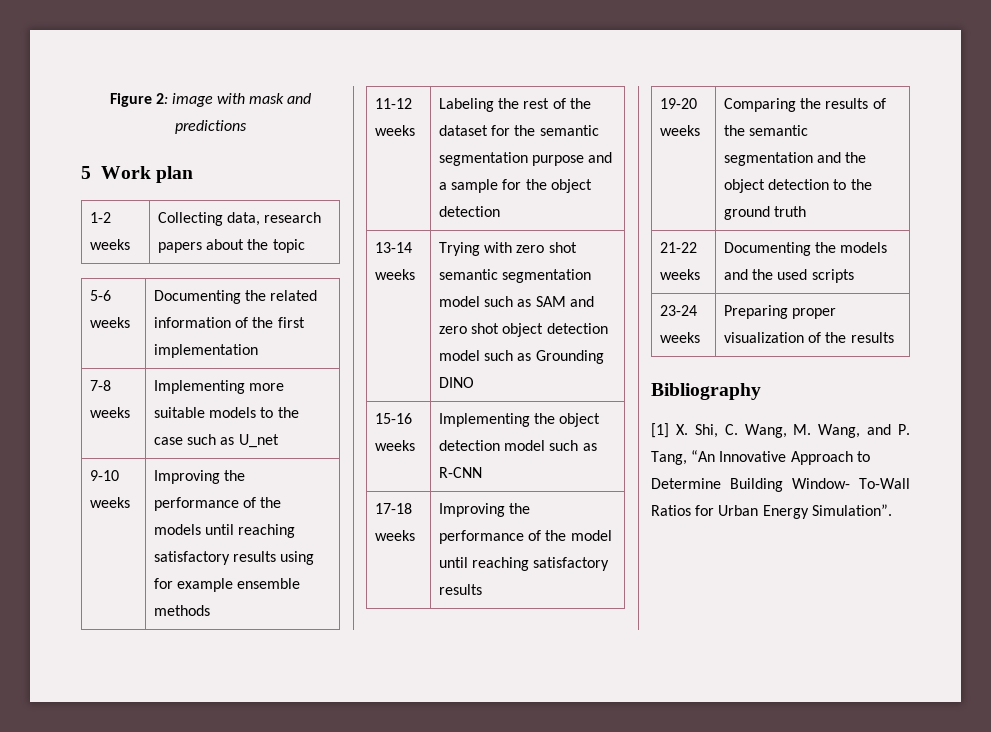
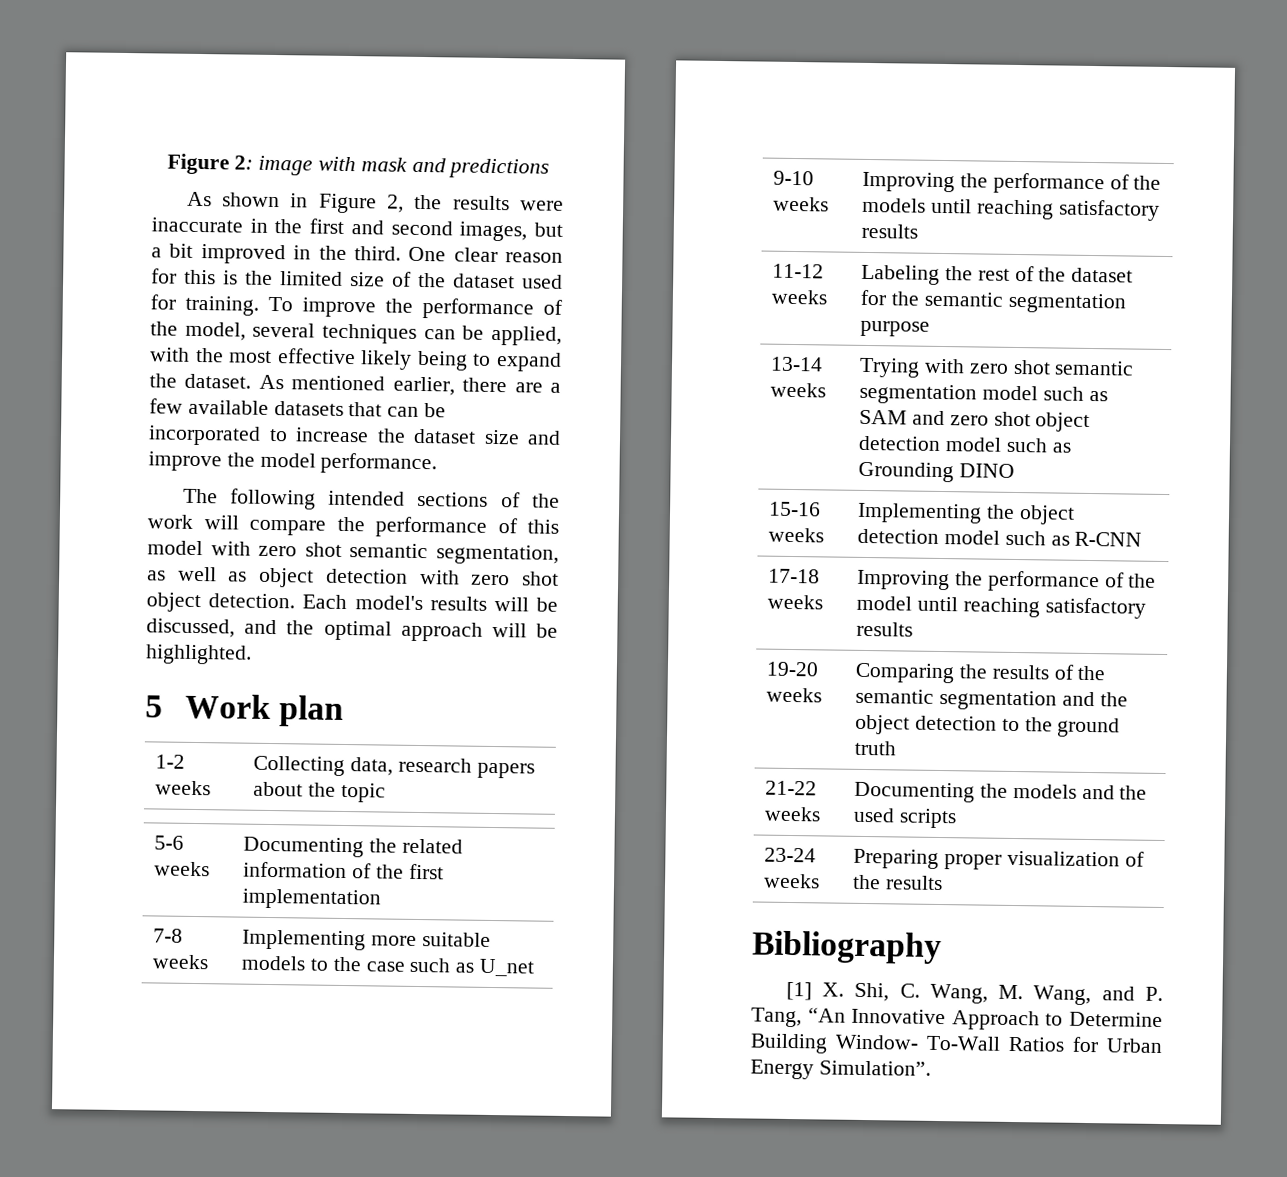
(247, 127) none -> [186,191,564,214] [151,217,563,242] [151,243,563,265] [151,268,563,289] [150,294,563,320] [150,321,562,346] [150,347,562,372] [149,373,561,396] [149,398,447,418] [148,425,561,446] [148,451,438,475] [182,488,560,510] [147,514,559,538] [147,540,559,565] [147,566,559,588] [146,592,558,613] [146,618,558,642] [145,644,252,665] // As shown in Figure 2, the results were inaccurate in the first and second images, but a bit improved in the third. One clear reason for this is the limited size of the dataset used for training. To improve the performance of the model, several techniques can be applied, with the most effective likely being to expand the dataset. As mentioned earlier, there are a few available datasets that can be incorporated to increase the dataset size and improve the model performance. // The following intended sections of the work will compare the performance of this model with zero shot semantic segmentation, as well as object detection with zero shot object detection. Each model's results will be discussed, and the optimal approach will be highlighted.
[280,551,315,565] [153,578,301,592] [153,605,210,616] using for example ensemble methods -> (919, 231) none
[588,152,613,163] [438,179,592,193] [438,206,500,217] and a sample for the object detection -> (931, 328) none

